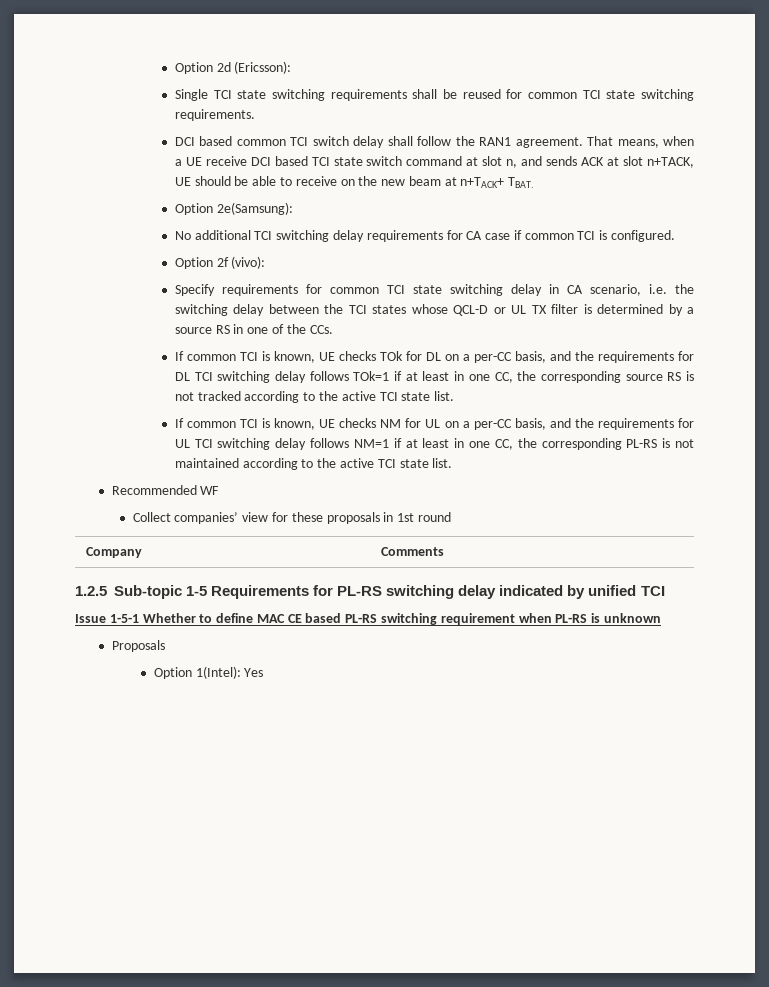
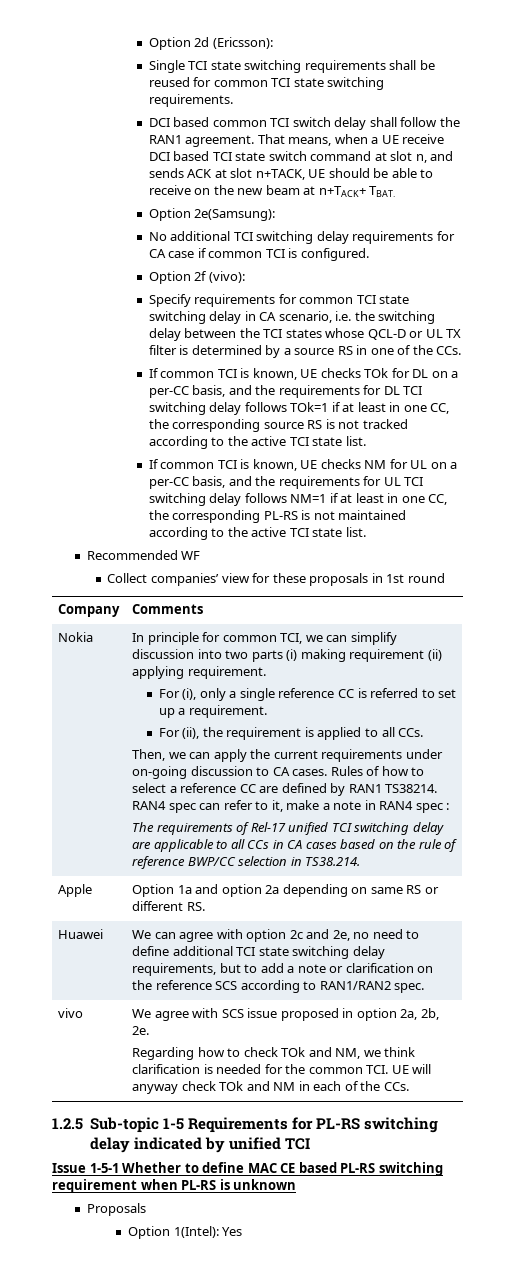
(444, 551) none -> [58,632,94,642] [132,632,397,645] [132,649,442,662] [132,666,266,679] [158,688,457,701] [158,705,267,718] [158,727,424,740] [132,749,443,762] [132,766,425,779] [132,783,438,796] [132,800,450,813] [132,822,444,835] [132,839,458,852] [132,856,361,869] [58,884,93,897] [132,884,439,897] [132,901,205,911] [58,929,104,939] [132,929,420,942] [132,946,385,959] [132,963,434,976] [132,980,425,993] [58,1008,84,1018] [132,1008,439,1021] [132,1026,150,1035] [132,1047,416,1060] [132,1064,432,1074] [132,1081,409,1094] // Nokia | In principle for common TCI, we can simplify discussion into two parts (i) making requirement (ii) applying requirement. // For (i), only a single reference CC is referred to set up a requirement. // For (ii), the requirement is applied to all CCs. // Then, we can apply the current requirements under on-going discussion to CA cases. Rules of how to select a reference CC are defined by RAN1 TS38214. RAN4 spec can refer to it, make a note in RAN4 spec : // The requirements of Rel-17 unified TCI switching delay are applicable to all CCs in CA cases based on the rule of reference BWP/CC selection in TS38.214. // Apple | Option 1a and option 2a depending on same RS or different RS. // Huawei | We can agree with option 2c and 2e, no need to define additional TCI state switching delay requirements, but to add a note or clarification on the reference SCS according to RAN1/RAN2 spec. // vivo | We agree with SCS issue proposed in option 2a, 2b, 2e. // Regarding how to check TOk and NM, we think clarification is needed for the common TCI. UE will anyway check TOk and NM in each of the CCs.

